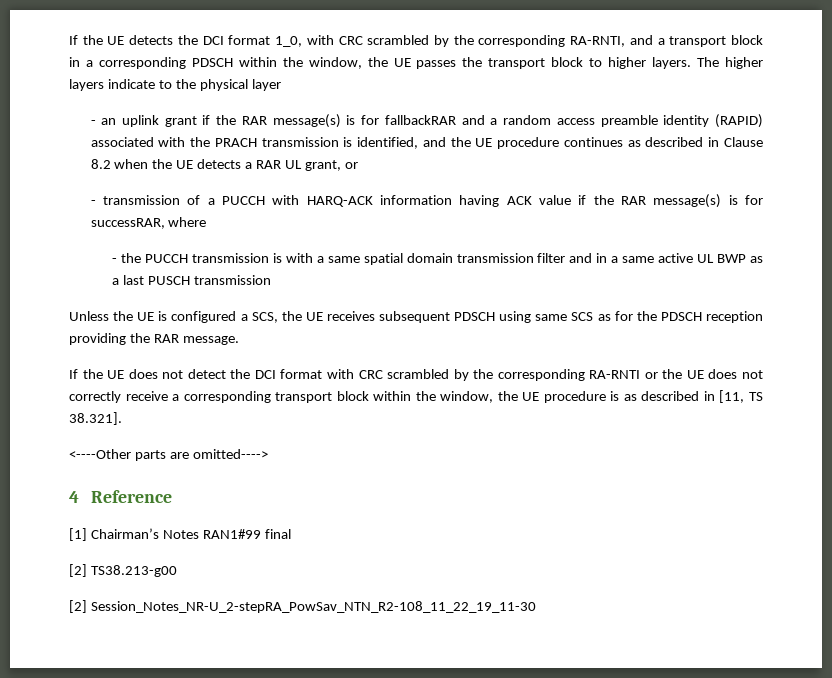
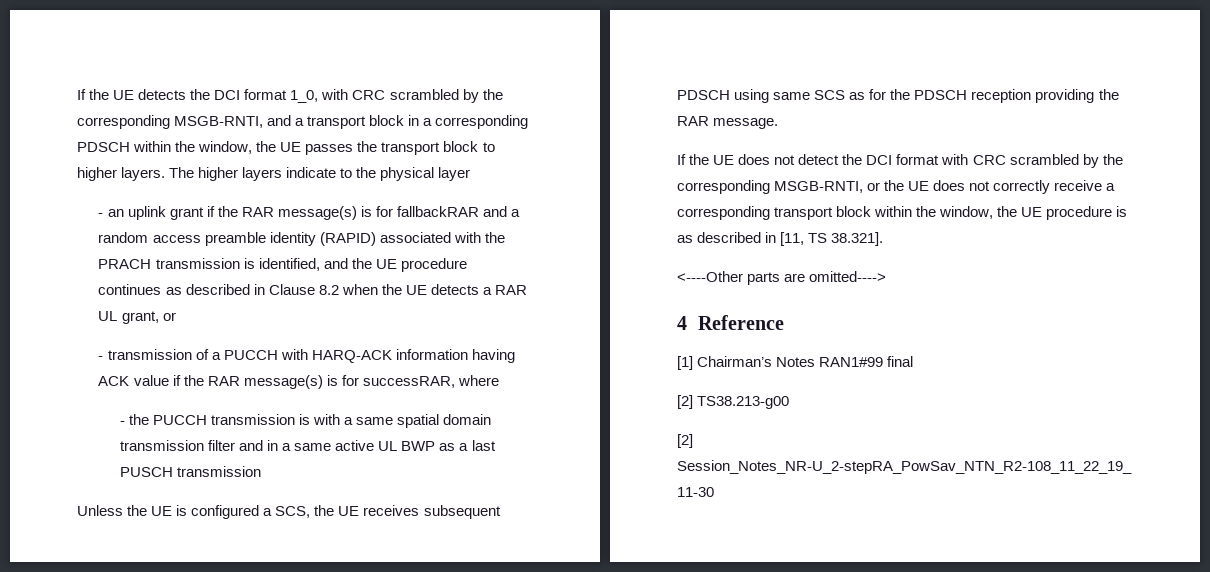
[570,36,626,47] RA-RNTI, -> [174,116,264,128] MSGB-RNTI,
[589,370,641,379] RA-RNTI -> [774,181,864,193] MSGB-RNTI,

